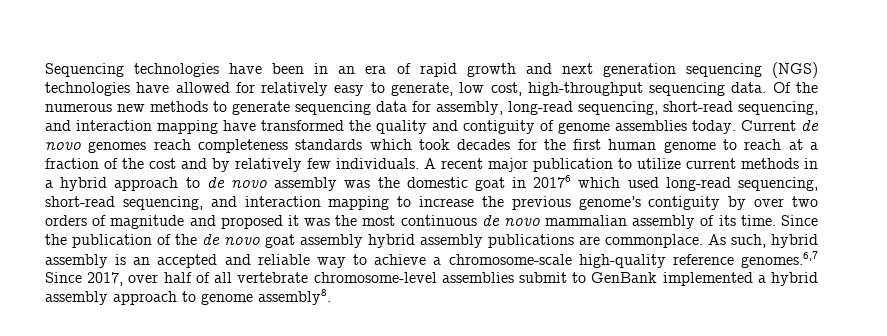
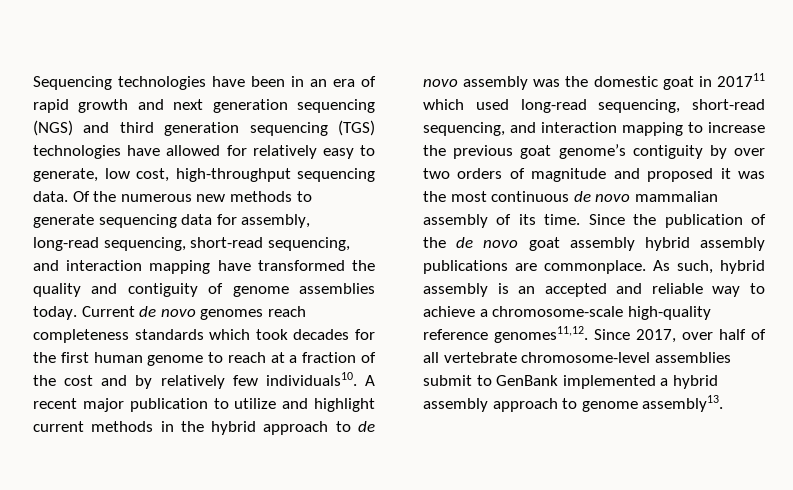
(818, 70) none -> [83,120,375,136] and third generation sequencing (TGS)
[336,158,419,169] individuals. -> [265,372,357,386] individuals10.
(681, 163) none -> [282,398,375,412] and highlight
[45,180,53,188] a -> [180,421,204,432] the
[533,175,572,188] 20176 -> [717,73,765,87] 201711
(571, 203) none -> [520,145,552,159] goat
[741,251,818,268] genomes.6,7 -> [494,326,588,343] genomes11,12.
[258,289,331,305] assembly8. -> [642,395,724,412] assembly13.

